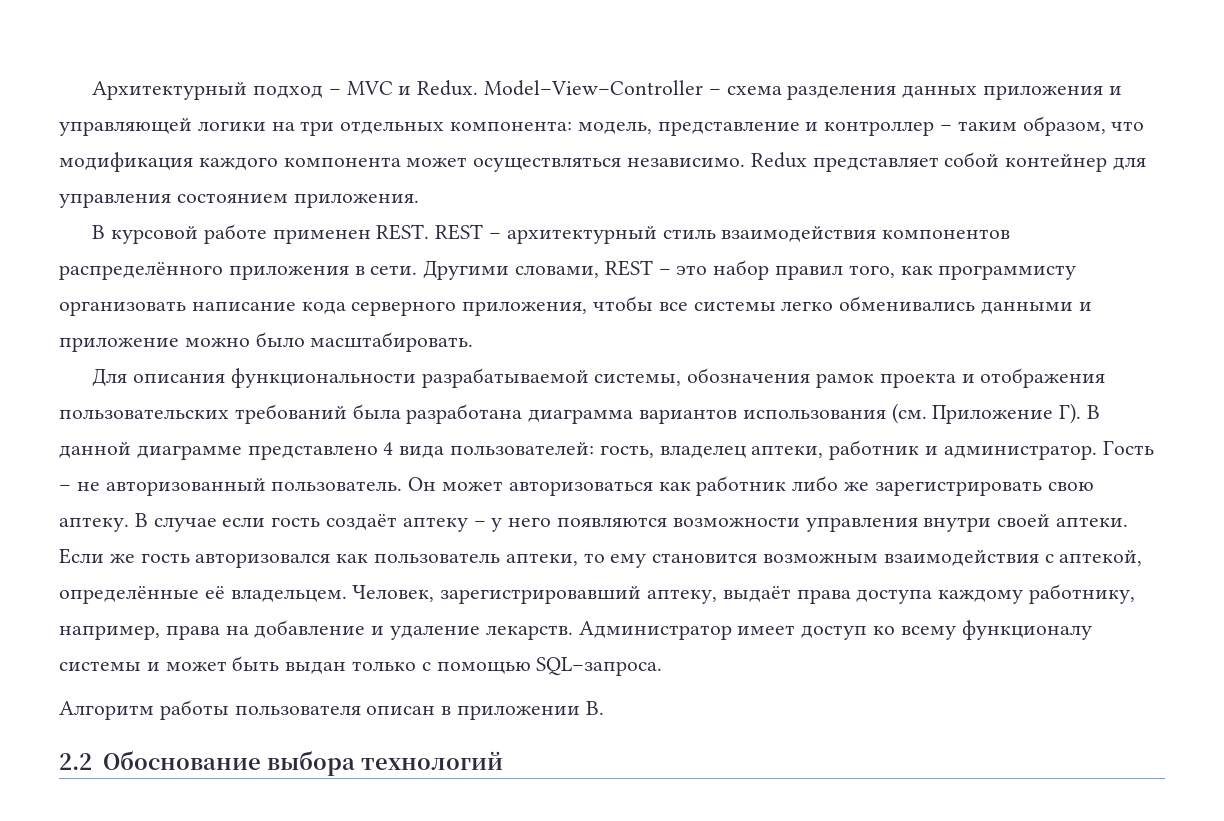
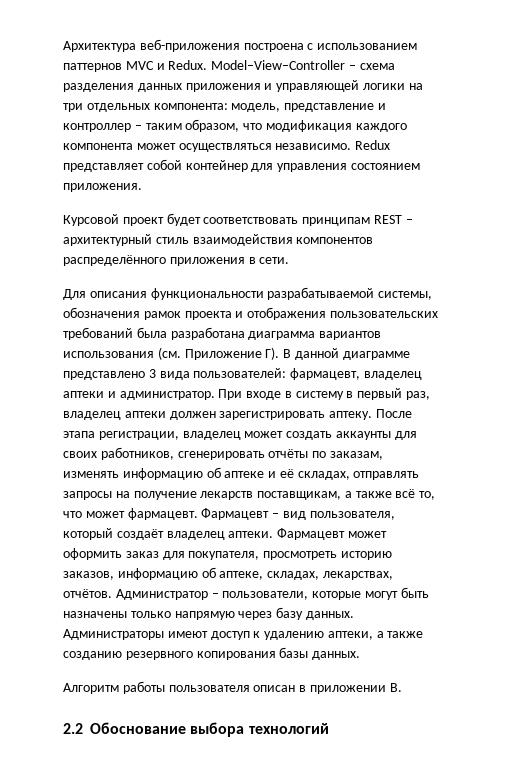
[92,81,341,100] Архитектурный подход – -> [63,39,418,52] [63,63,122,72] Архитектура веб-приложения построена с использованием паттернов
[92,224,430,244] В курсовой работе применен REST. -> [63,213,371,226] Курсовой проект будет соответствовать принципам
[423,260,1077,280] [59,296,1092,316] [59,332,474,352] Другими словами, REST – это набор правил того, как программисту организовать написание кода серверного приложения, чтобы все системы легко обменивались данными и приложение можно было масштабировать. -> (290, 260) none
[383,442,394,455] 4 -> [148,369,156,378] 3
[599,440,1154,460] [59,476,1094,496] [59,513,1129,532] [59,548,1143,568] [59,584,1136,604] [59,620,1092,640] [59,656,663,676] гость, владелец аптеки, работник и администратор. Гость – не авторизованный пользователь. Он может авторизоваться как работник либо же зарегистрировать свою аптеку. В случае если гость создаёт аптеку – у него появляются возможности управления внутри своей аптеки. Если же гость авторизовался как пользователь аптеки, то ему становится возможным взаимодействия с аптекой, определённые её владельцем. Человек, зарегистрировавший аптеку, выдаёт права доступа каждому работнику, например, права на добавление и удаление лекарств. Администратор имеет доступ ко всему функционалу системы и может быть выдан только с помощью SQL–запроса. -> [290,368,422,380] [63,388,431,400] [63,409,412,420] [63,431,417,440] [63,447,383,460] [63,467,420,480] [63,489,436,500] [63,508,395,520] [63,528,387,540] [63,548,392,560] [63,567,393,580] [63,587,429,600] [63,607,354,620] [63,629,424,640] [63,647,361,660] фармацевт, владелец аптеки и администратор. При входе в систему в первый раз, владелец аптеки должен зарегистрировать аптеку. После этапа регистрации, владелец может создать аккаунты для своих работников, сгенерировать отчёты по заказам, изменять информацию об аптеке и её складах, отправлять запросы на получение лекарств поставщикам, а также всё то, что может фармацевт. Фармацевт – вид пользователя, который создаёт владелец аптеки. Фармацевт может оформить заказ для покупателя, просмотреть историю заказов, информацию об аптеке, складах, лекарствах, отчётов. Администратор – пользователи, которые могут быть назначены только напрямую через базу данных. Администраторы имеют доступ к удалению аптеки, а также созданию резервного копирования базы данных.

